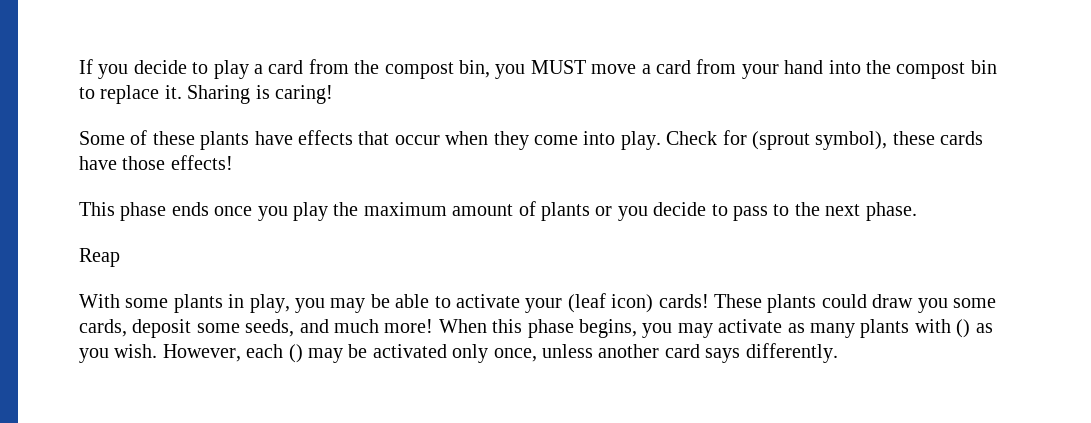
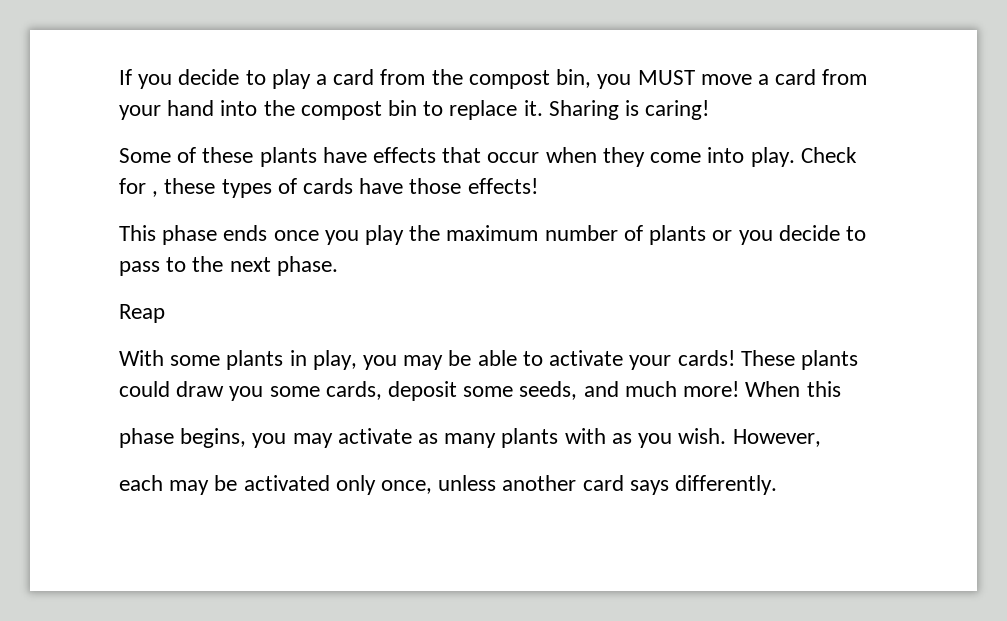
[751,131,935,150] (sprout symbol), these -> [152,178,297,198] , these types of
[452,204,514,216] amount -> [544,225,618,241] number
[567,293,654,313] (leaf icon) -> (672, 362) none
(523, 326) none -> (841, 389) //
[956,319,971,338] () -> (606, 436) none
[246,344,303,363] each () -> [119,475,163,491] // each

